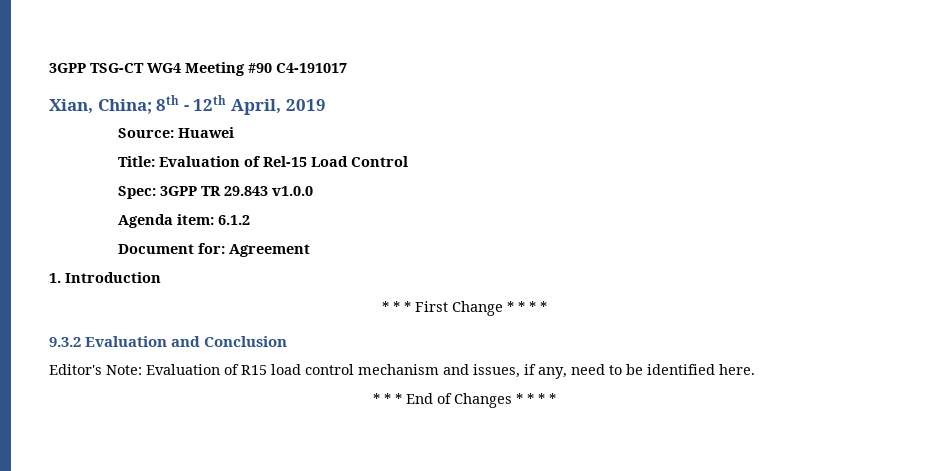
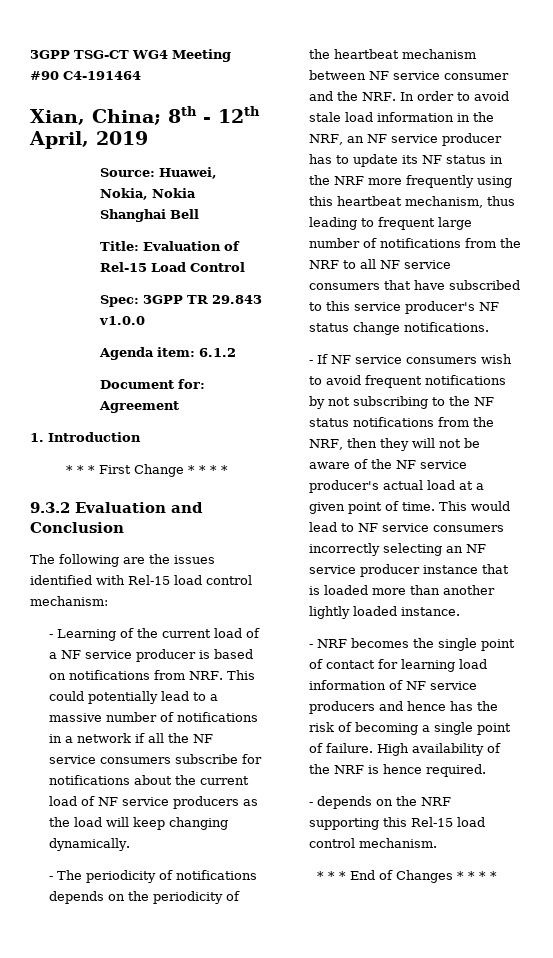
[276,63,347,73] C4-191017 -> [63,71,141,80] C4-191464
[178,127,235,138] Huawei -> [158,167,217,179] [99,188,196,200] [99,209,199,222] Huawei, Nokia, Nokia Shanghai Bell
[49,364,755,379] Editor's Note: Evaluation of R15 load control mechanism and issues, if any, need to be identified here. -> [30,554,215,567] [30,575,252,585] [30,596,108,606] [49,628,261,641] [49,649,254,662] [49,670,256,680] [49,691,219,704] [49,712,259,722] [49,733,214,743] [49,754,263,764] [49,775,250,785] [49,796,259,809] [49,817,229,830] [49,838,131,851] [49,870,258,883] [49,891,241,904] [309,49,477,59] [309,70,510,80] [309,91,510,101] [309,112,495,122] [309,133,503,146] [309,154,504,167] [309,175,513,188] [309,196,516,208] [309,217,473,230] [309,238,522,248] [309,259,452,269] [309,280,521,290] [309,301,500,314] [309,322,490,335] [309,354,513,364] [309,375,507,388] [309,396,495,409] [309,417,495,427] [309,438,481,451] [309,459,468,469] [309,480,485,493] [309,501,511,514] [309,522,505,532] [309,543,487,556] [309,564,510,577] [309,585,496,595] [309,606,461,619] [309,638,516,651] [309,659,488,672] [309,680,478,690] [309,701,499,714] [309,722,512,735] [309,743,502,756] [309,764,487,777] [309,796,452,809] [309,817,486,830] [309,838,438,848] The following are the issues identified with Rel-15 load control mechanism: // - Learning of the current load of a NF service producer is based on notifications from NRF. This could potentially lead to a massive number of notifications in a network if all the NF service consumers subscribe for notifications about the current load of NF service producers as the load will keep changing dynamically. // - The periodicity of notifications depends on the periodicity of the heartbeat mechanism between NF service consumer and the NRF. In order to avoid stale load information in the NRF, an NF service producer has to update its NF status in the NRF more frequently using this heartbeat mechanism, thus leading to frequent large number of notifications from the NRF to all NF service consumers that have subscribed to this service producer's NF status change notifications. // - If NF service consumers wish to avoid frequent notifications by not subscribing to the NF status notifications from the NRF, then they will not be aware of the NF service producer's actual load at a given point of time. This would lead to NF service consumers incorrectly selecting an NF service producer instance that is loaded more than another lightly loaded instance. // - NRF becomes the single point of contact for learning load information of NF service producers and hence has the risk of becoming a single point of failure. High availability of the NRF is hence required. // - depends on the NRF supporting this Rel-15 load control mechanism.

